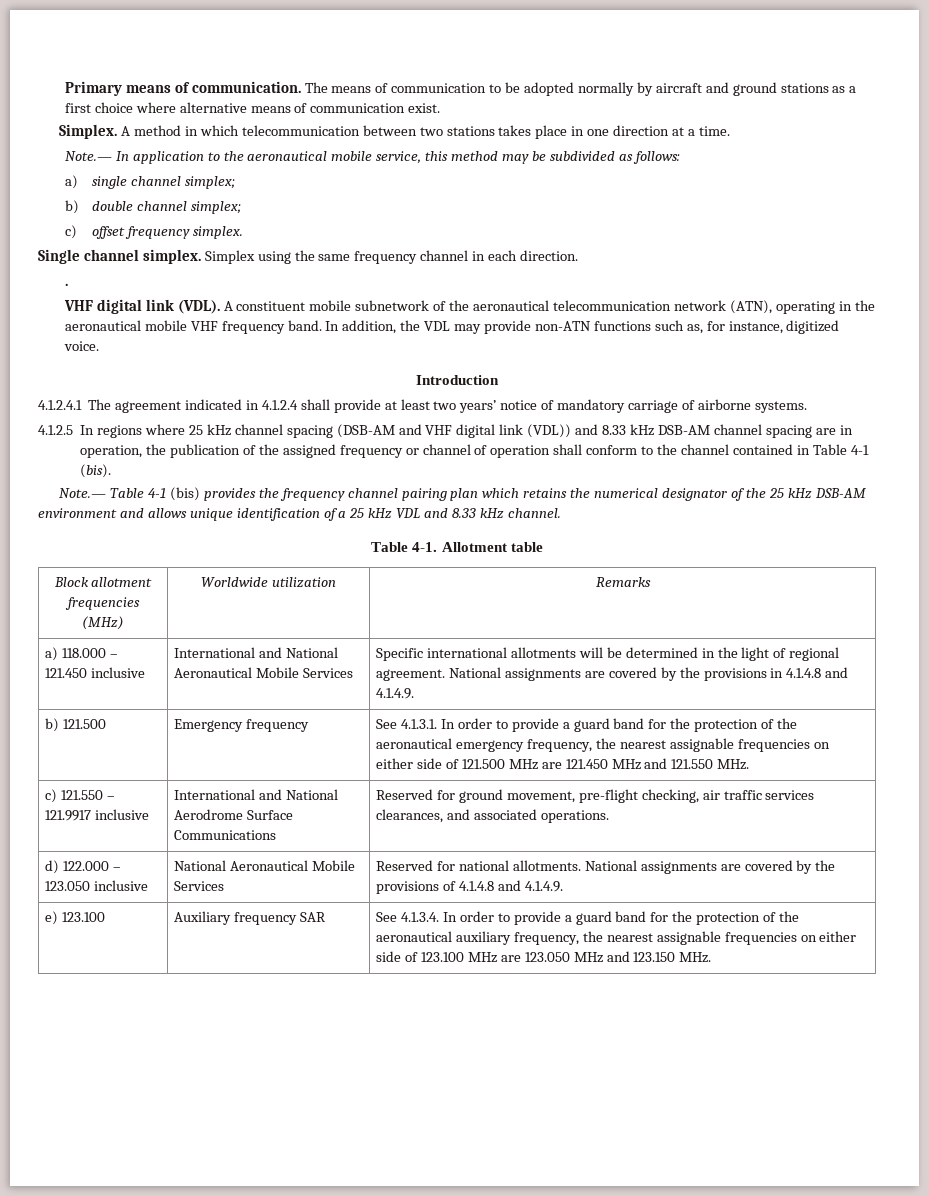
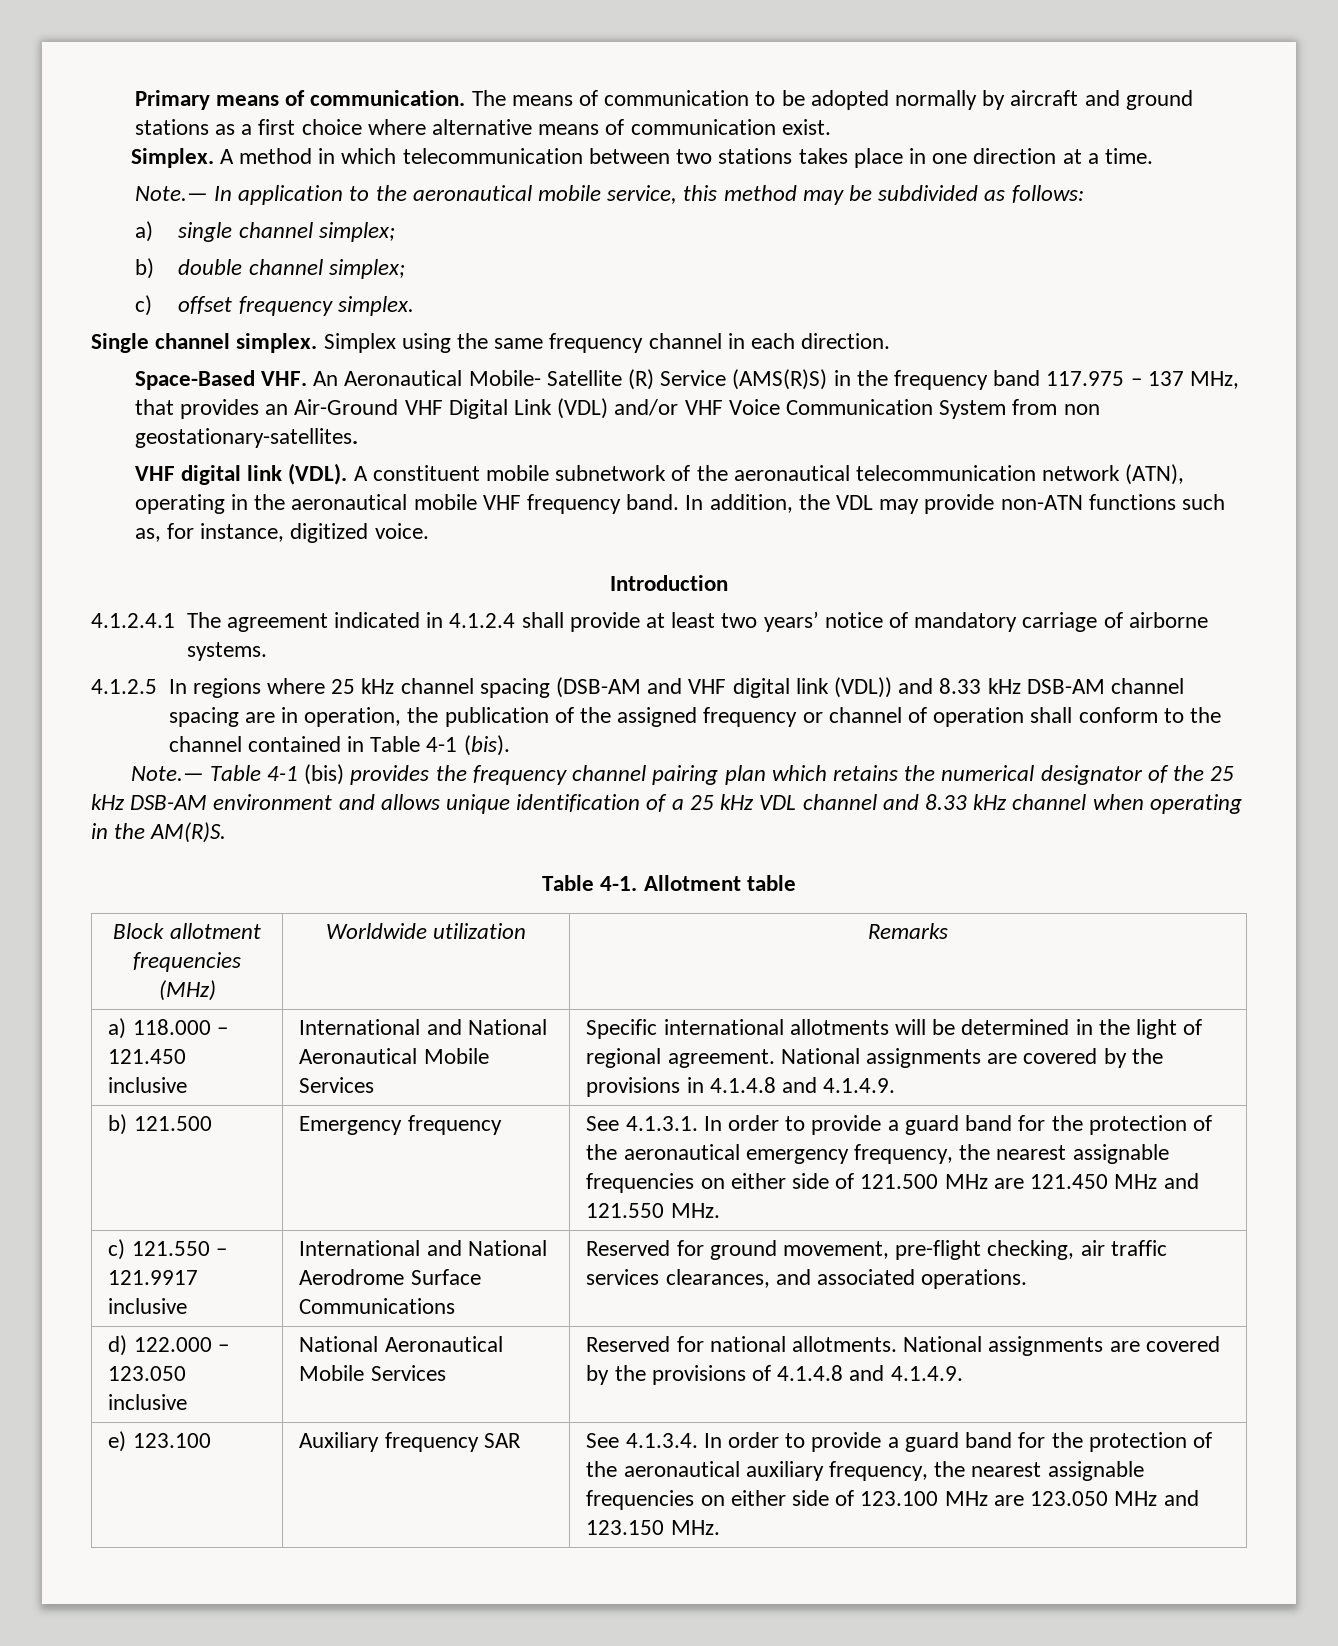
[64,283,68,286] . -> [134,369,1240,390] [134,398,1100,419] [134,428,358,448] Space-Based VHF. An Aeronautical Mobile- Satellite (R) Service (AMS(R)S) in the frequency band 117.975 – 137 MHz, that provides an Air-Ground VHF Digital Link (VDL) and/or VHF Voice Communication System from non geostationary-satellites.
[424,508,561,519] and 8.33 kHz channel. -> [802,794,1242,814] [91,822,227,843] channel and 8.33 kHz channel when operating in the AM(R)S.

